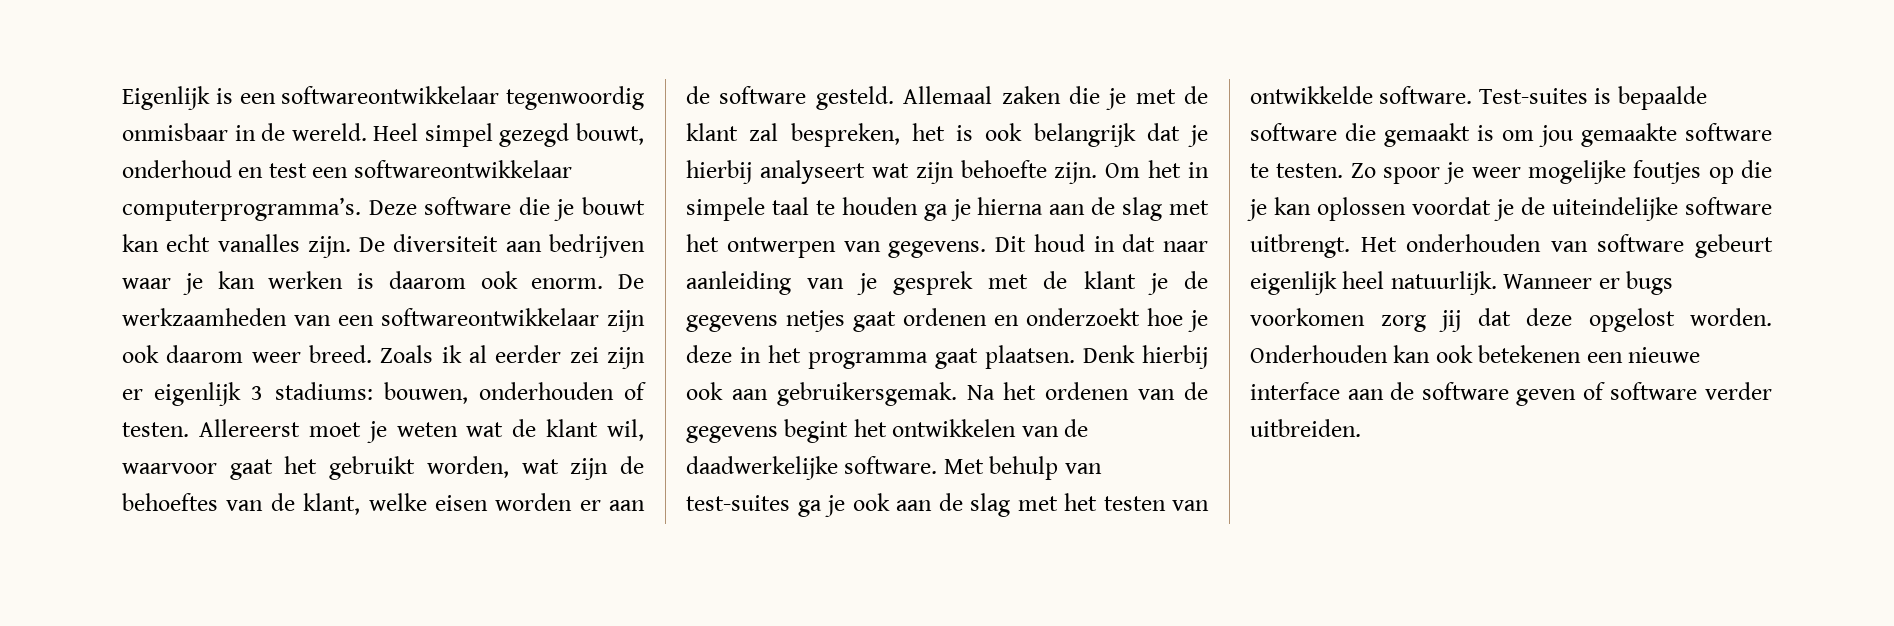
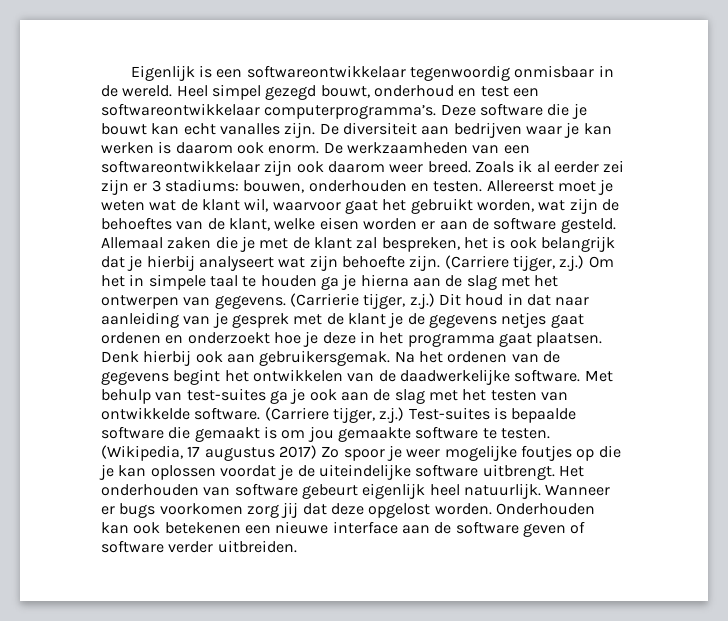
[154,382,242,406] eigenlijk -> (148, 187) none
[624,382,646,400] of -> [410,183,429,192] en
(1098, 173) none -> [444,255,585,271] (Carriere tijger, z.j.)
(987, 249) none -> [289,293,435,309] (Carrierie tijger, z.j.)
(1473, 95) none -> [264,407,405,423] (Carriere tijger, z.j.)
(1344, 170) none -> [101,445,317,461] (Wikipedia, 17 augustus 2017)

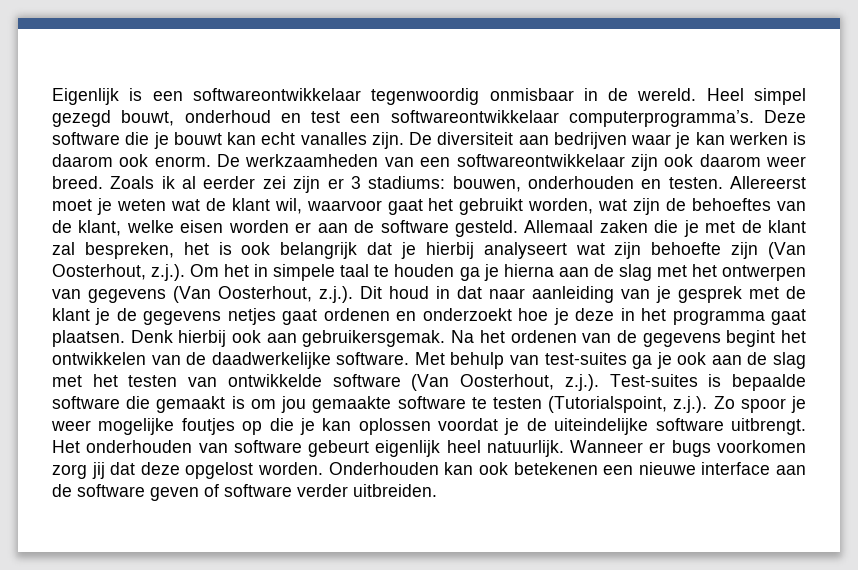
[409,255,585,271] zijn. (Carriere tijger, z.j.) -> [731,242,807,259] [52,264,186,281] zijn (Van Oosterhout, z.j.).
[214,293,435,309] gegevens. (Carrierie tijger, z.j.) -> [88,286,353,303] gegevens (Van Oosterhout, z.j.).
[194,407,405,423] software. (Carriere tijger, z.j.) -> [332,374,599,391] software (Van Oosterhout, z.j.).
[500,428,550,439] [101,445,317,461] testen. (Wikipedia, 17 augustus 2017) -> [492,396,708,413] testen (Tutorialspoint, z.j.).

